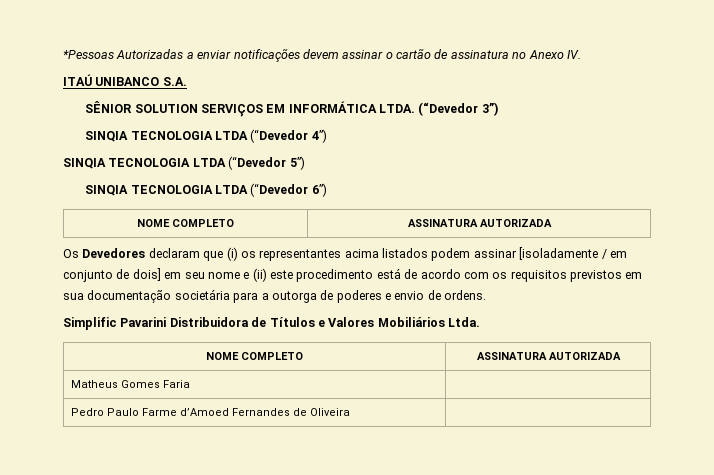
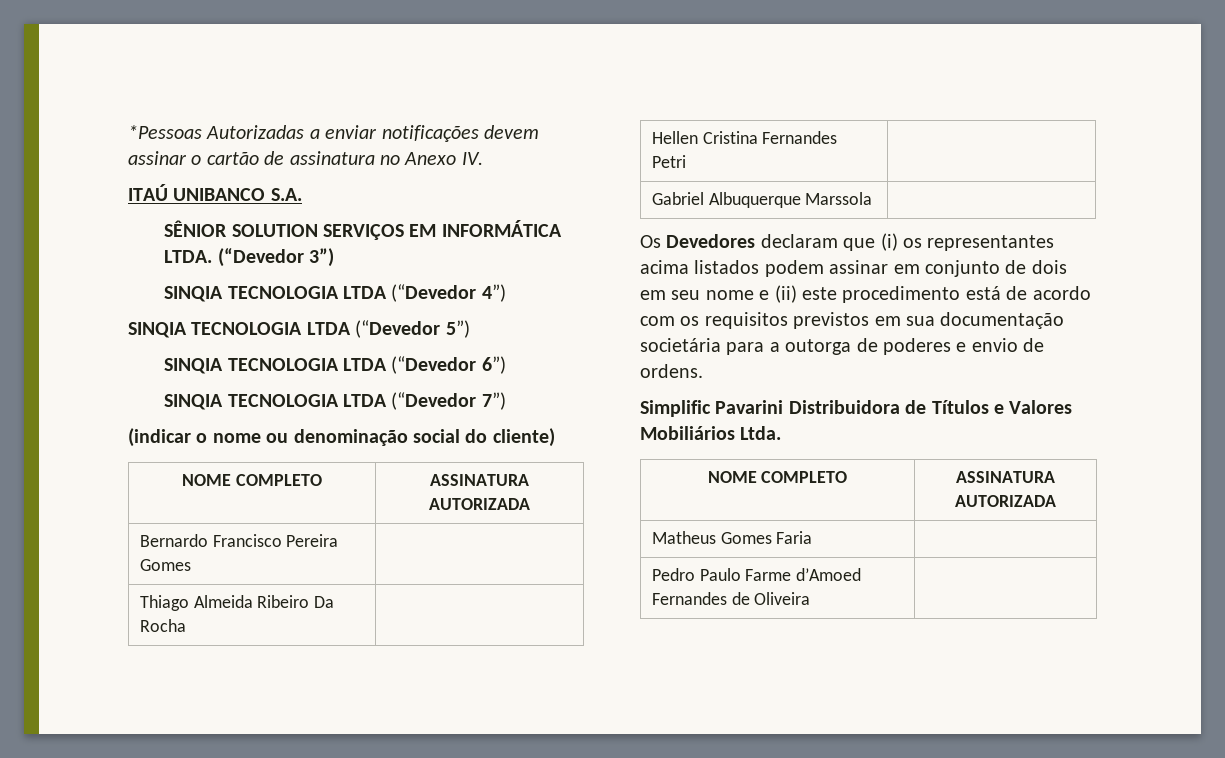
[137,219,234,227] [407,219,552,227] // NOME COMPLETO | ASSINATURA AUTORIZADA -> [164,392,506,410] [128,428,555,447] [182,474,322,486] [430,474,529,486] [429,498,530,510] [139,534,339,547] [139,559,191,571] [139,595,335,611] [139,619,186,632] [651,131,838,144] [651,155,686,168] [651,192,873,208] // SINQIA TECNOLOGIA LTDA (“Devedor 7”) // (indicar o nome ou denominação social do cliente) // NOME COMPLETO | ASSINATURA AUTORIZADA // Bernardo Francisco Pereira Gomes | // Thiago Almeida Ribeiro Da Rocha | // Hellen Cristina Fernandes Petri | // Gabriel Albuquerque Marssola |
[519,247,607,260] [isoladamente / -> (889, 267) none
[132,268,161,281] dois] -> [1031,260,1067,274] dois

